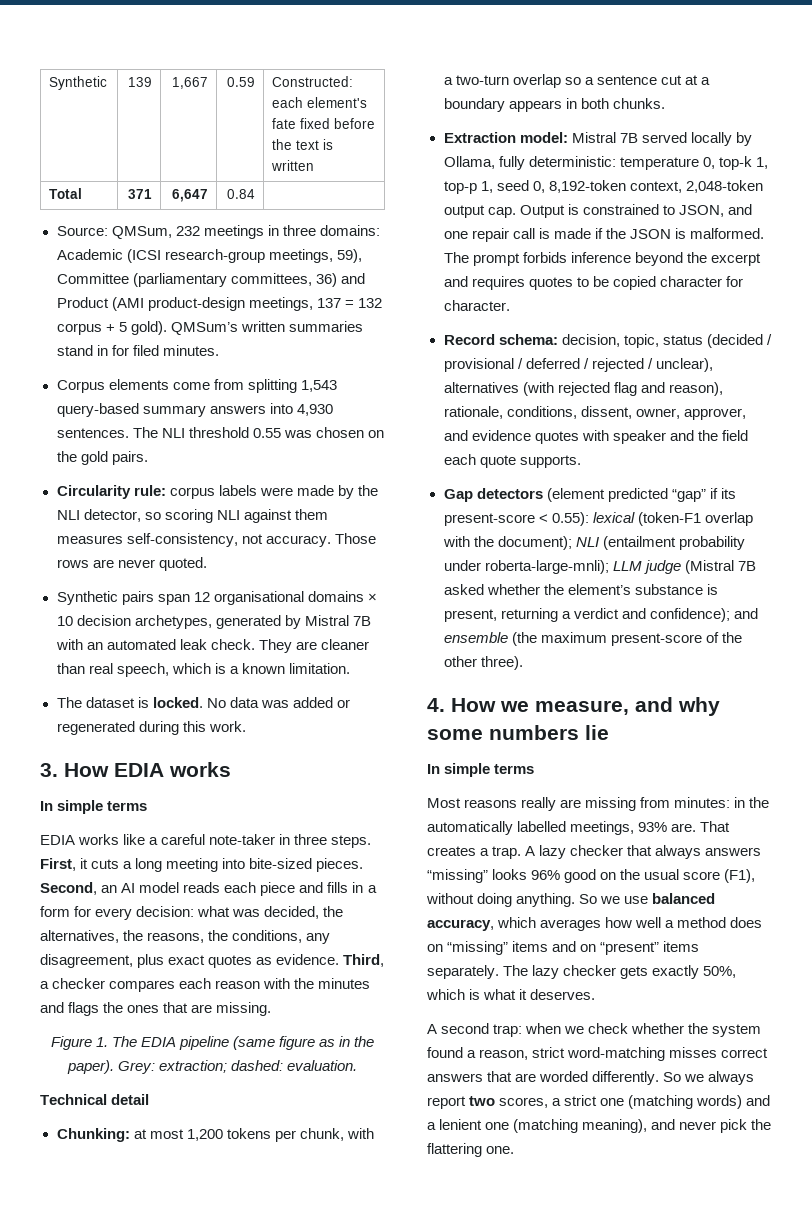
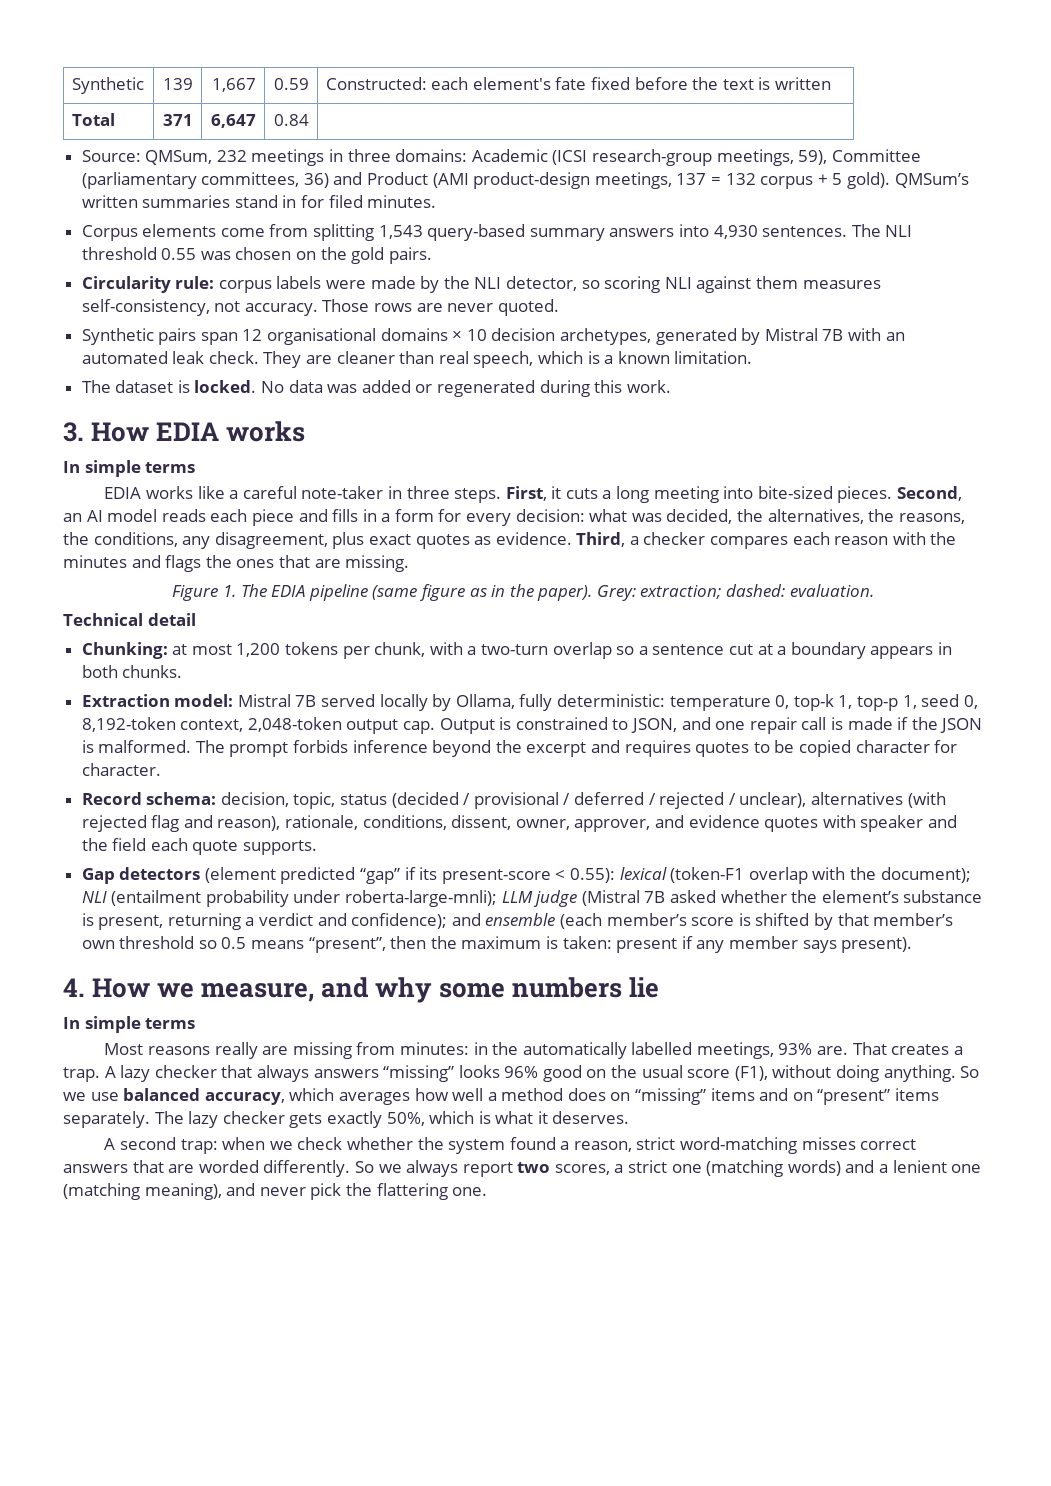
[511,632,742,646] [443,656,523,670] (the maximum present-score of the other three). -> [560,913,954,930] [81,936,913,953] (each member’s score is shifted by that member’s own threshold so 0.5 means “present”, then the maximum is taken: present if any member says present).

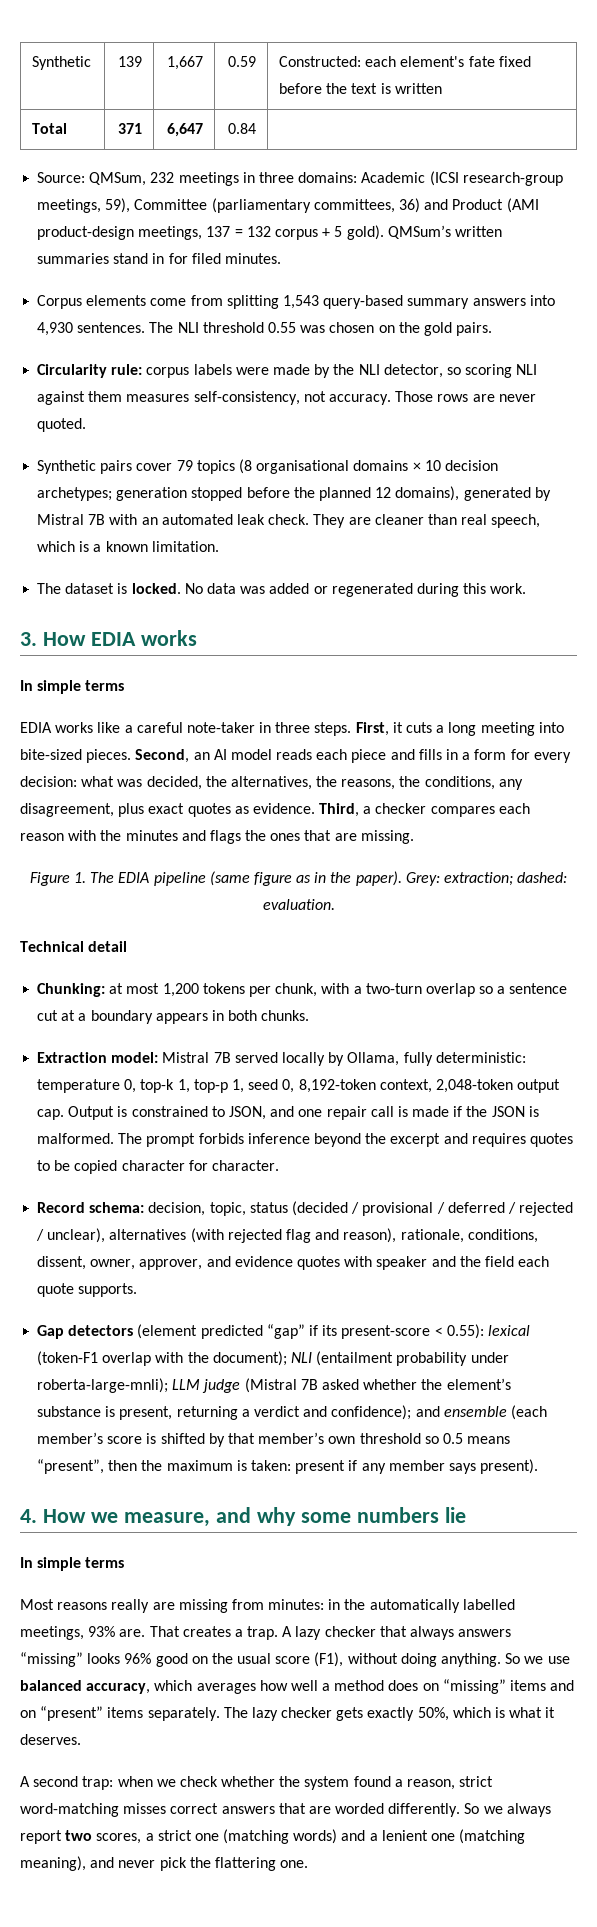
[200,329,263,345] span 12 -> [136,459,252,474] cover 79 topics (8
[560,328,652,345] archetypes, -> [37,486,460,501] archetypes; generation stopped before the planned 12 domains),

